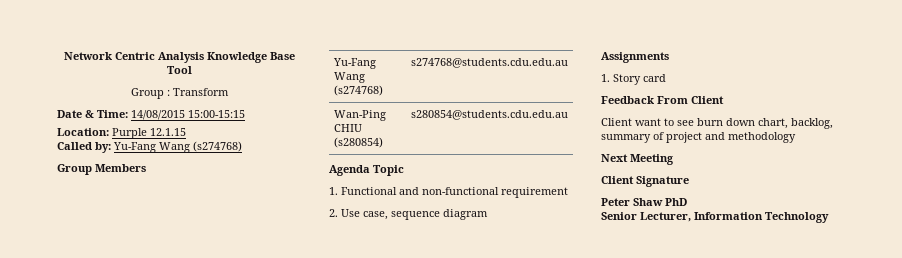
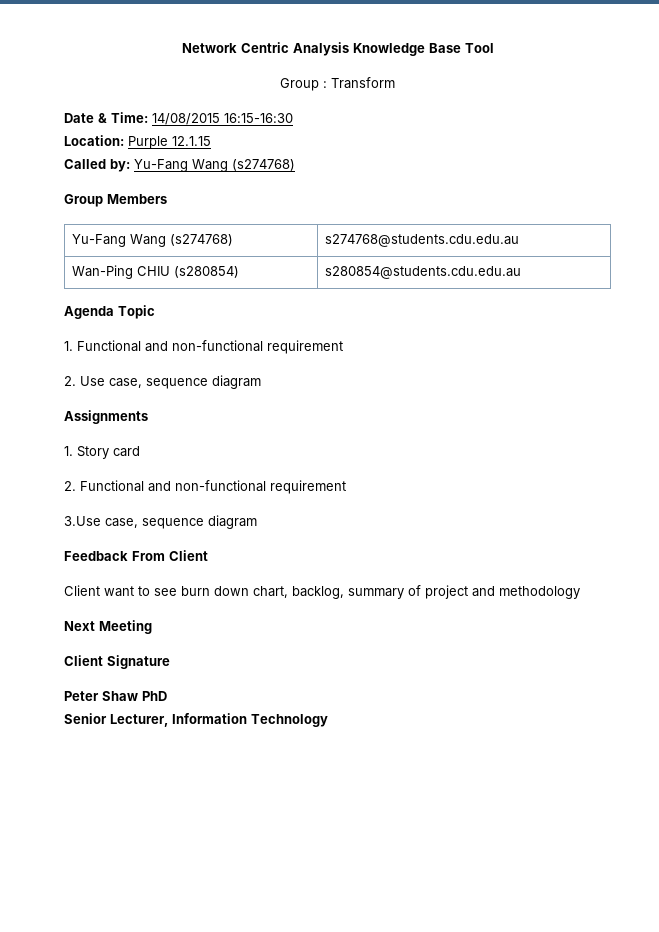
[188,110,245,118] 15:00-15:15 -> [224,113,293,123] 16:15-16:30
(666, 78) none -> [64,480,346,494] [64,515,257,529] // 2. Functional and non-functional requirement // 3.Use case, sequence diagram

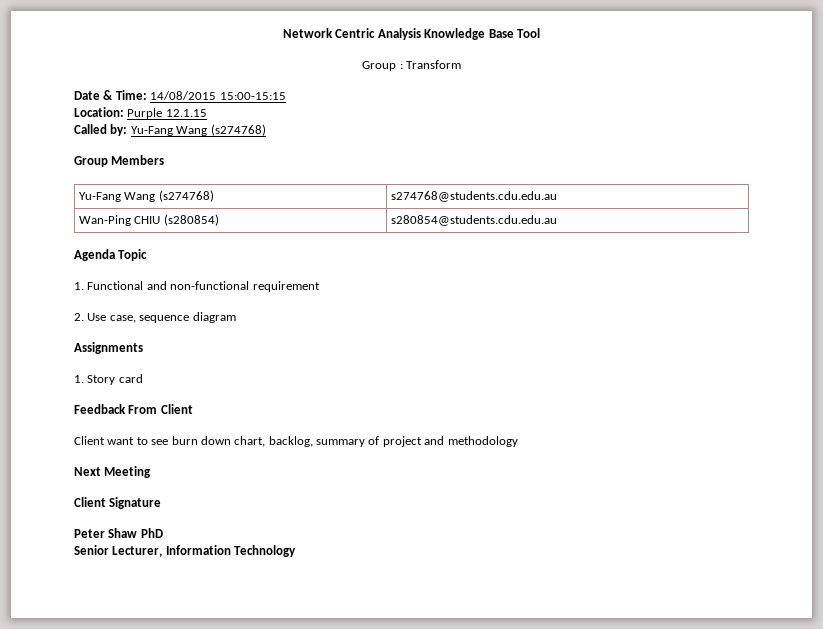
[224,113,293,123] 16:15-16:30 -> [219,92,286,100] 15:00-15:15
[64,480,346,494] [64,515,257,529] // 2. Functional and non-functional requirement // 3.Use case, sequence diagram -> (143, 378) none

